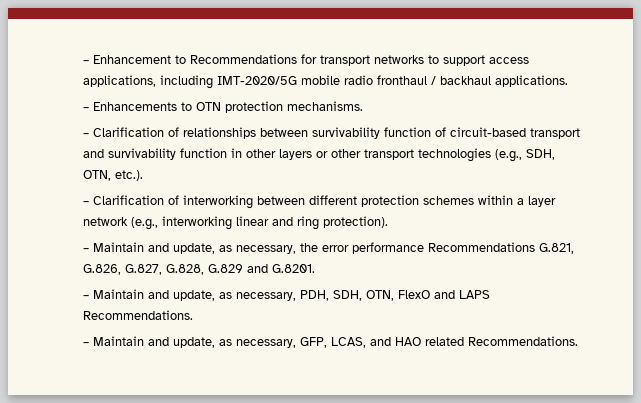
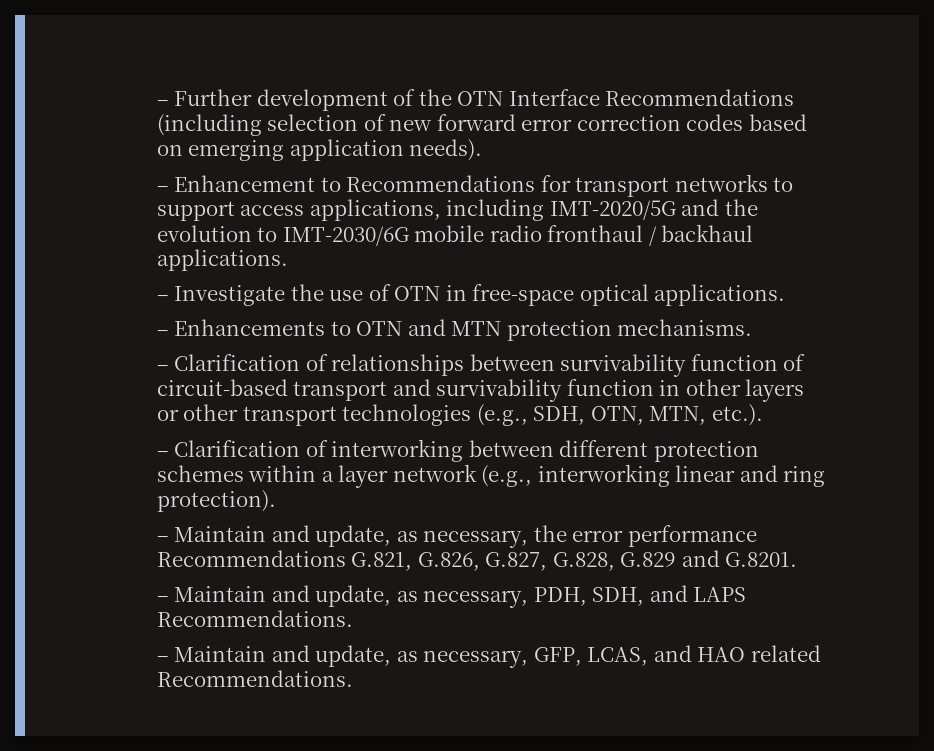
[83,60,90,64] – -> [156,89,795,111] [156,114,807,136] [156,139,483,161] [156,186,169,192] – Further development of the OTN Interface Recommendations (including selection of new forward error correction codes based on emerging application needs). // –
(298, 80) none -> [681,199,758,216] [156,225,409,246] and the evolution to IMT-2030/6G
(569, 81) none -> [156,284,786,306] // – Investigate the use of OTN in free-space optical applications.
(222, 106) none -> [407,319,502,336] and MTN
(112, 175) none -> [649,406,707,425] MTN,
[366,290,431,301] OTN, FlexO -> (645, 596) none

